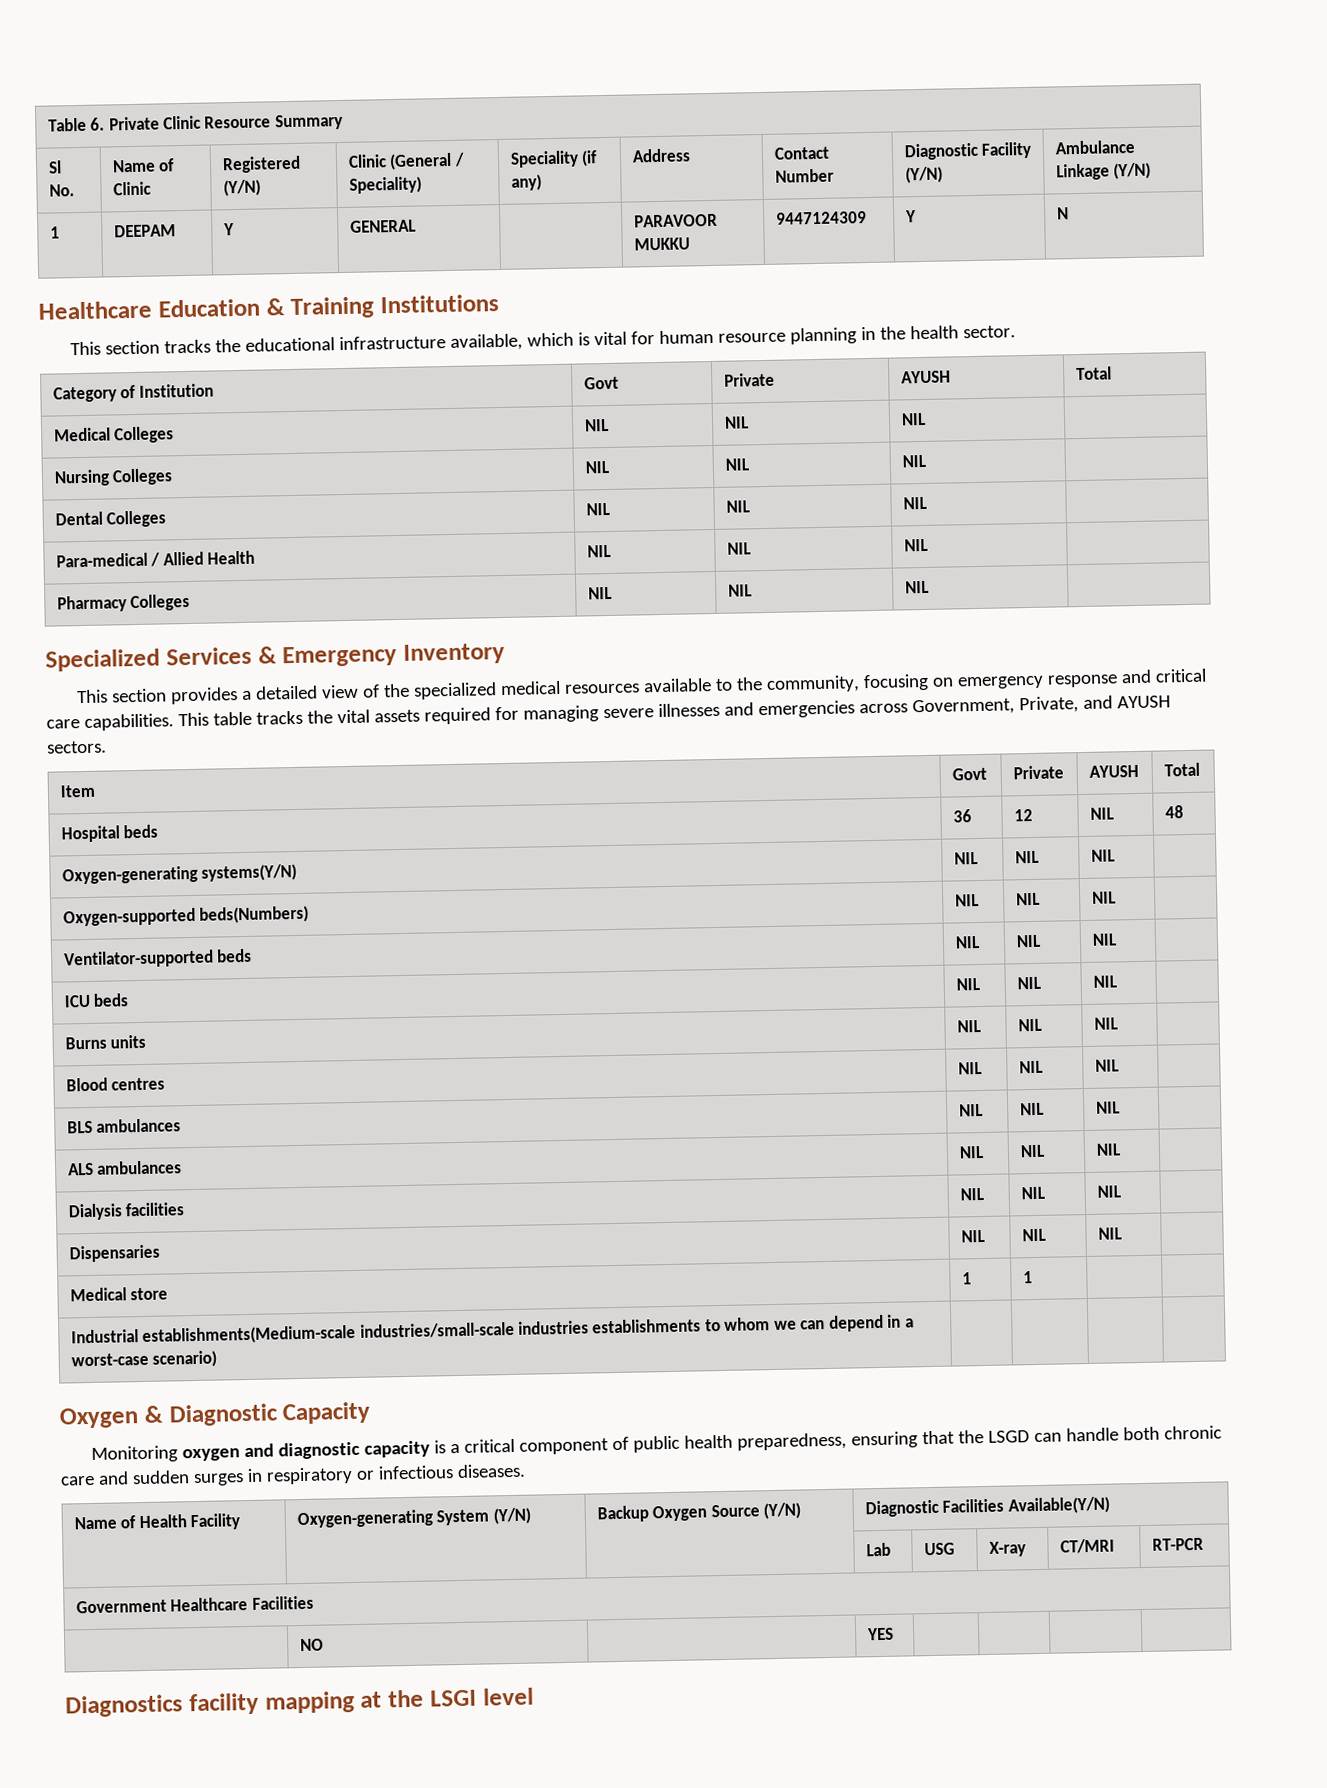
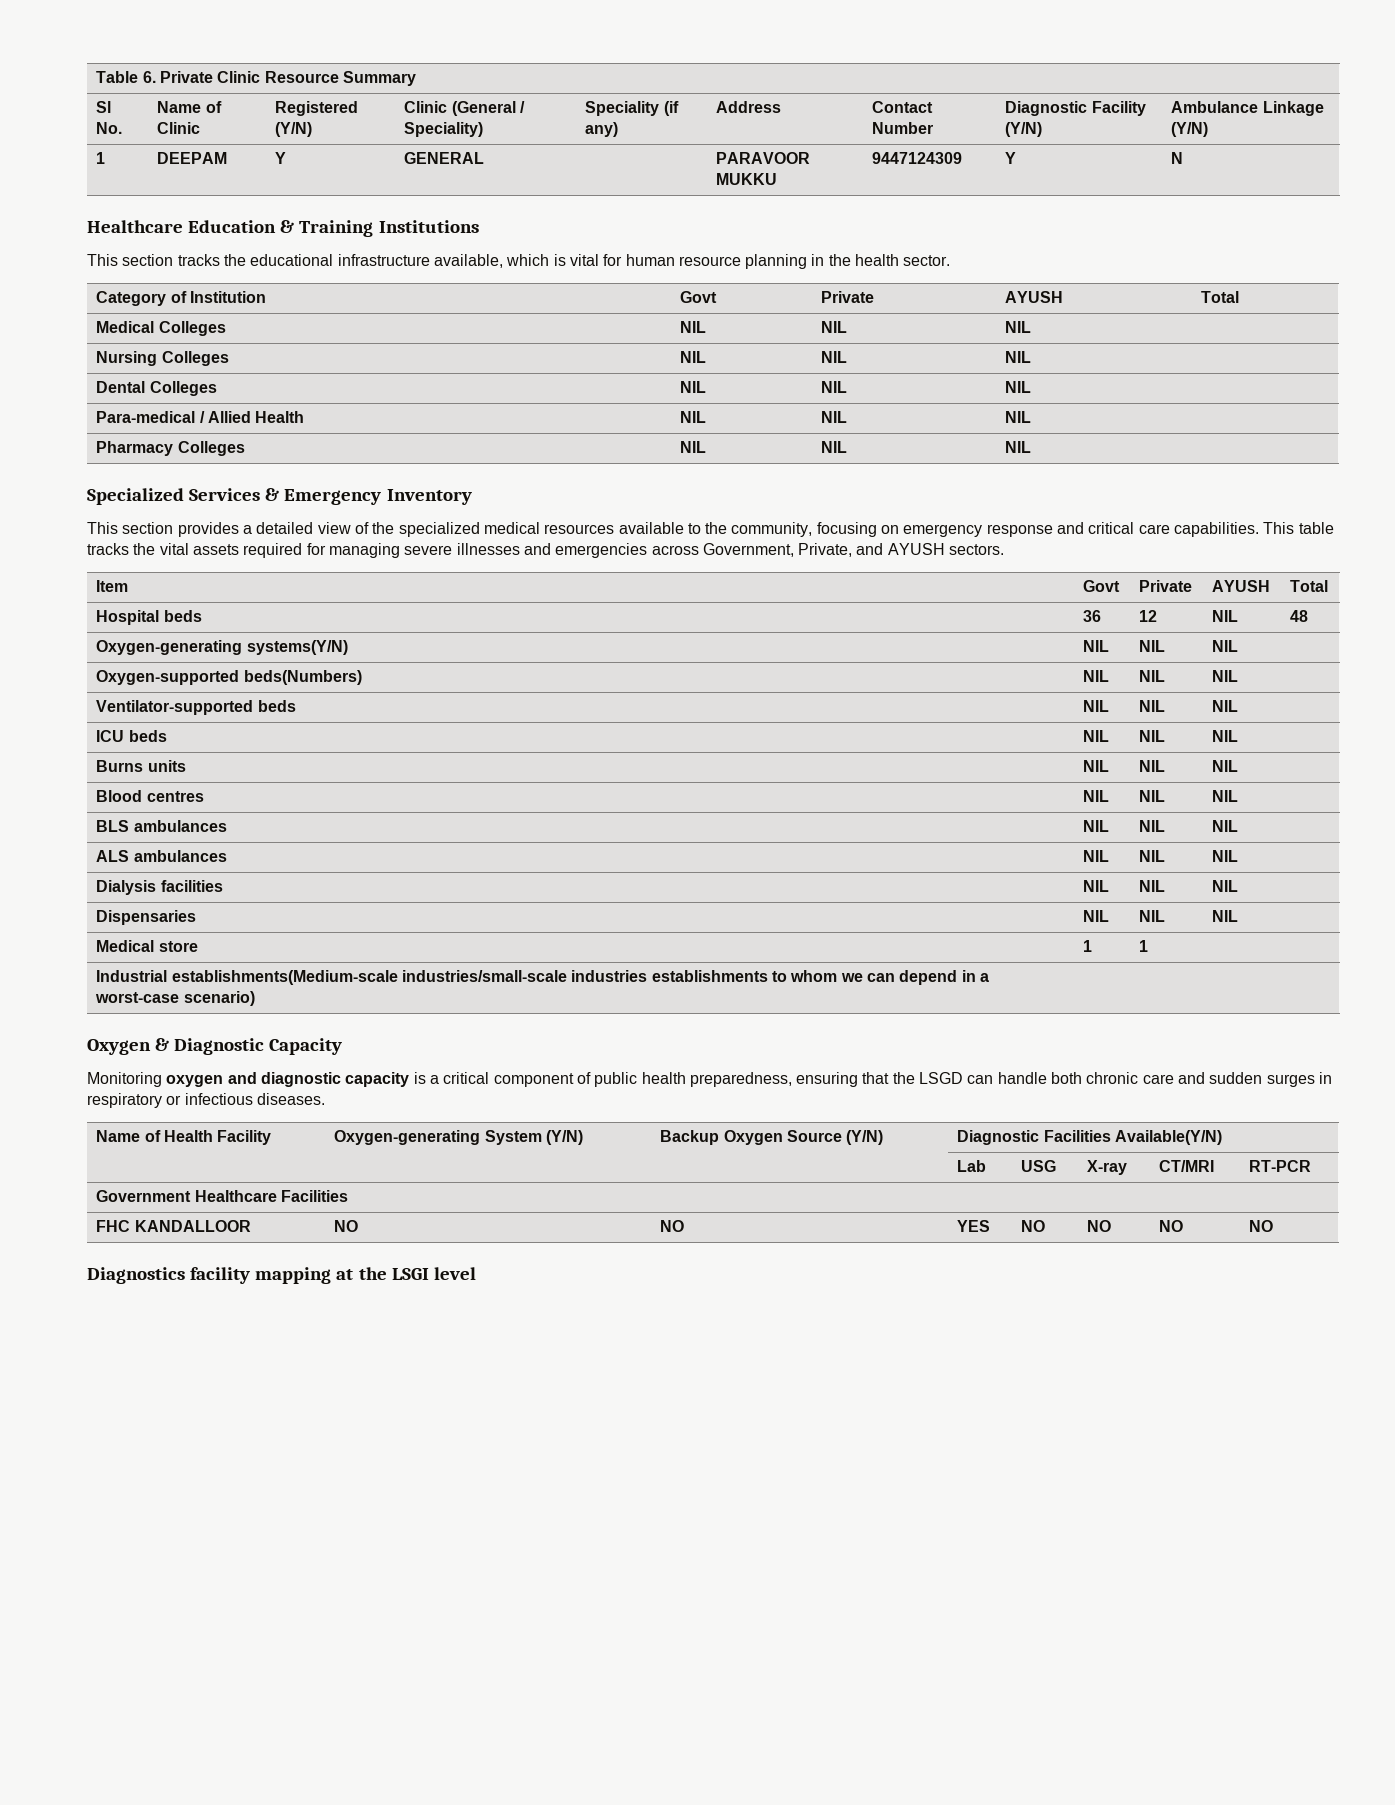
[299,1638,324,1652] | NO | -> [96,1220,251,1232] [334,1220,359,1232] [660,1220,685,1232] FHC KANDALLOOR | NO | NO
(894, 1634) | | | -> [1021,1220,1046,1232] [1087,1220,1112,1232] [1159,1220,1184,1232] [1249,1220,1274,1232] NO | NO | NO | NO

